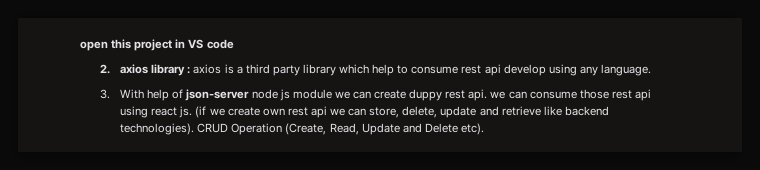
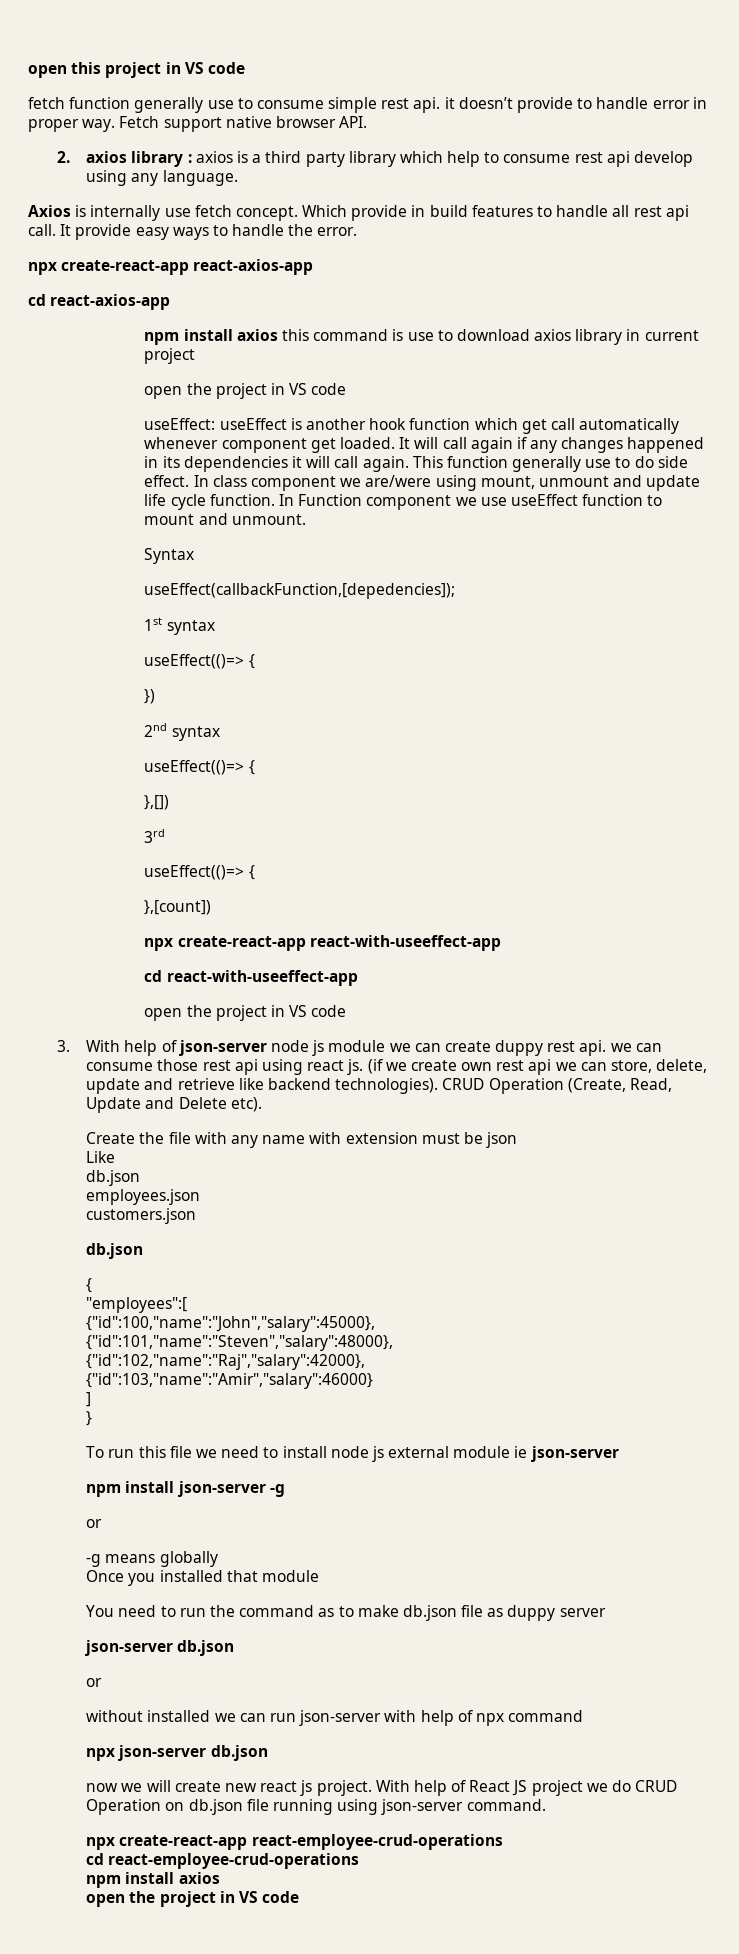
(234, 44) none -> [28,97,707,113] [28,116,368,132] // fetch function generally use to consume simple rest api. it doesn’t provide to handle error in proper way. Fetch support native browser API.
(651, 70) none -> [28,205,689,221] [28,224,358,240] [28,259,314,275] [28,294,171,310] [144,329,699,345] [144,348,196,364] [144,383,347,399] [144,418,680,434] [144,437,705,453] [144,456,688,472] [144,475,701,491] [144,494,663,510] [144,513,306,525] [144,548,195,564] [144,583,456,599] [144,617,215,635] [144,654,255,669] [144,689,156,704] [144,723,220,741] [144,760,255,775] [144,795,170,810] [144,829,166,843] [144,865,255,880] [144,900,212,915] [144,935,501,951] [144,970,358,986] [144,1005,347,1021] // Axios is internally use fetch concept. Which provide in build features to handle all rest api call. It provide easy ways to handle the error. // npx create-react-app react-axios-app // cd react-axios-app // npm install axios this command is use to download axios library in current project // open the project in VS code // useEffect: useEffect is another hook function which get call automatically whenever component get loaded. It will call again if any changes happened in its dependencies it will call again. This function generally use to do side effect. In class component we are/were using mount, unmount and update life cycle function. In Function component we use useEffect function to mount and unmount. // Syntax // useEffect(callbackFunction,[depedencies]); // 1st syntax // useEffect(()=> { // }) // 2nd syntax // useEffect(()=> { // },[]) // 3rd // useEffect(()=> { // },[count]) // npx create-react-app react-with-useeffect-app // cd react-with-useeffect-app // open the project in VS code
(484, 129) none -> [86,1132,518,1148] [86,1151,116,1163] [86,1170,141,1186] [86,1189,201,1205] [86,1208,197,1224] [86,1243,144,1259] [86,1278,93,1293] [86,1297,188,1313] [86,1316,376,1332] [86,1335,394,1351] [86,1354,366,1370] [86,1373,374,1389] [86,1392,92,1407] [86,1411,93,1426] [86,1446,619,1462] [86,1481,285,1497] [86,1519,103,1528] [86,1551,218,1567] [86,1570,319,1586] [86,1605,606,1621] [85,1640,235,1656] [86,1678,103,1687] [86,1710,584,1726] [86,1745,268,1761] [86,1780,678,1796] [86,1799,546,1815] [86,1834,503,1850] [86,1853,360,1869] [86,1872,220,1888] [86,1891,300,1907] // Create the file with any name with extension must be json // Like // db.json // employees.json // customers.json // db.json // { // "employees":[ // {"id":100,"name":"John","salary":45000}, // {"id":101,"name":"Steven","salary":48000}, // {"id":102,"name":"Raj","salary":42000}, // {"id":103,"name":"Amir","salary":46000} // ] // } // To run this file we need to install node js external module ie json-server // npm install json-server -g // or // -g means globally // Once you installed that module // You need to run the command as to make db.json file as duppy server // json-server db.json // or // without installed we can run json-server with help of npx command // npx json-server db.json // now we will create new react js project. With help of React JS project we do CRUD Operation on db.json file running using json-server command. // npx create-react-app react-employee-crud-operations // cd react-employee-crud-operations // npm install axios // open the project in VS code

